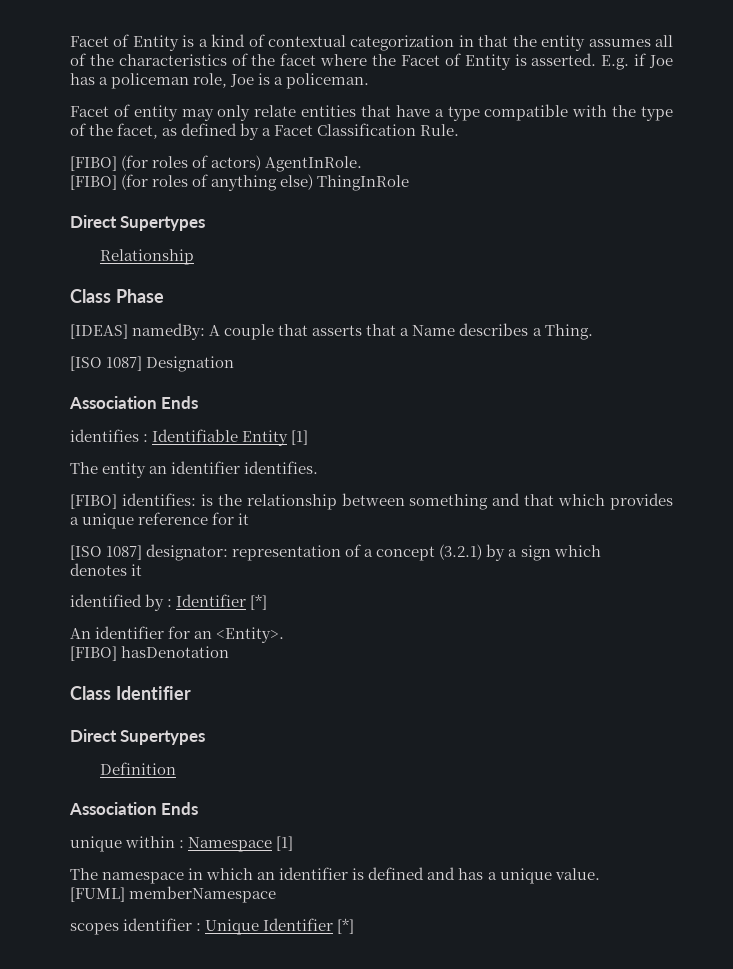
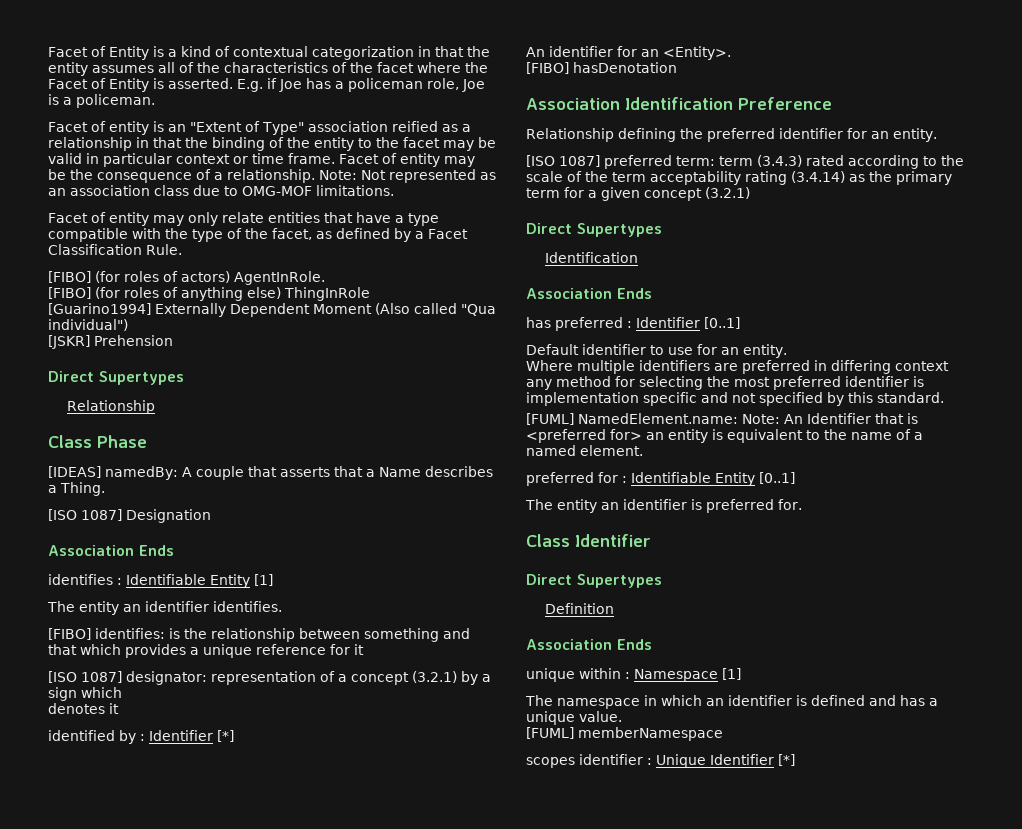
(370, 81) none -> [48,121,471,135] [48,137,496,151] [48,153,475,167] [48,169,496,183] [48,185,394,196] // Facet of entity is an "Extent of Type" association reified as a relationship in that the binding of the entity to the facet may be valid in particular context or time frame. Facet of entity may be the consequence of a relationship. Note: Not represented as an association class due to OMG-MOF limitations.
(410, 183) none -> [48,303,496,317] [48,319,128,331] [48,335,173,349] // [Guarino1994] Externally Dependent Moment (Also called "Qua individual") // [JSKR] Prehension
(230, 652) none -> [526,97,832,110] [526,128,937,142] [526,155,964,169] [526,171,952,185] [526,187,750,201] [526,223,662,237] [545,252,639,263] [526,288,652,299] [526,317,740,331] [526,344,787,358] [526,360,949,374] [526,376,924,390] [526,392,944,406] [526,413,918,425] [526,429,923,443] [526,445,643,456] [526,472,795,486] [525,499,802,513] // Association Identification Preference // Relationship defining the preferred identifier for an entity. // [ISO 1087] preferred term: term (3.4.3) rated according to the scale of the term acceptability rating (3.4.14) as the primary term for a given concept (3.2.1) // Direct Supertypes // Identification // Association Ends // has preferred : Identifier [0..1] // Default identifier to use for an entity. // Where multiple identifiers are preferred in differing context any method for selecting the most preferred identifier is implementation specific and not specified by this standard. // [FUML] NamedElement.name: Note: An Identifier that is <preferred for> an entity is equivalent to the name of a named element. // preferred for : Identifiable Entity [0..1] // The entity an identifier is preferred for.

